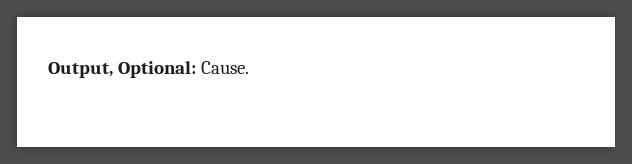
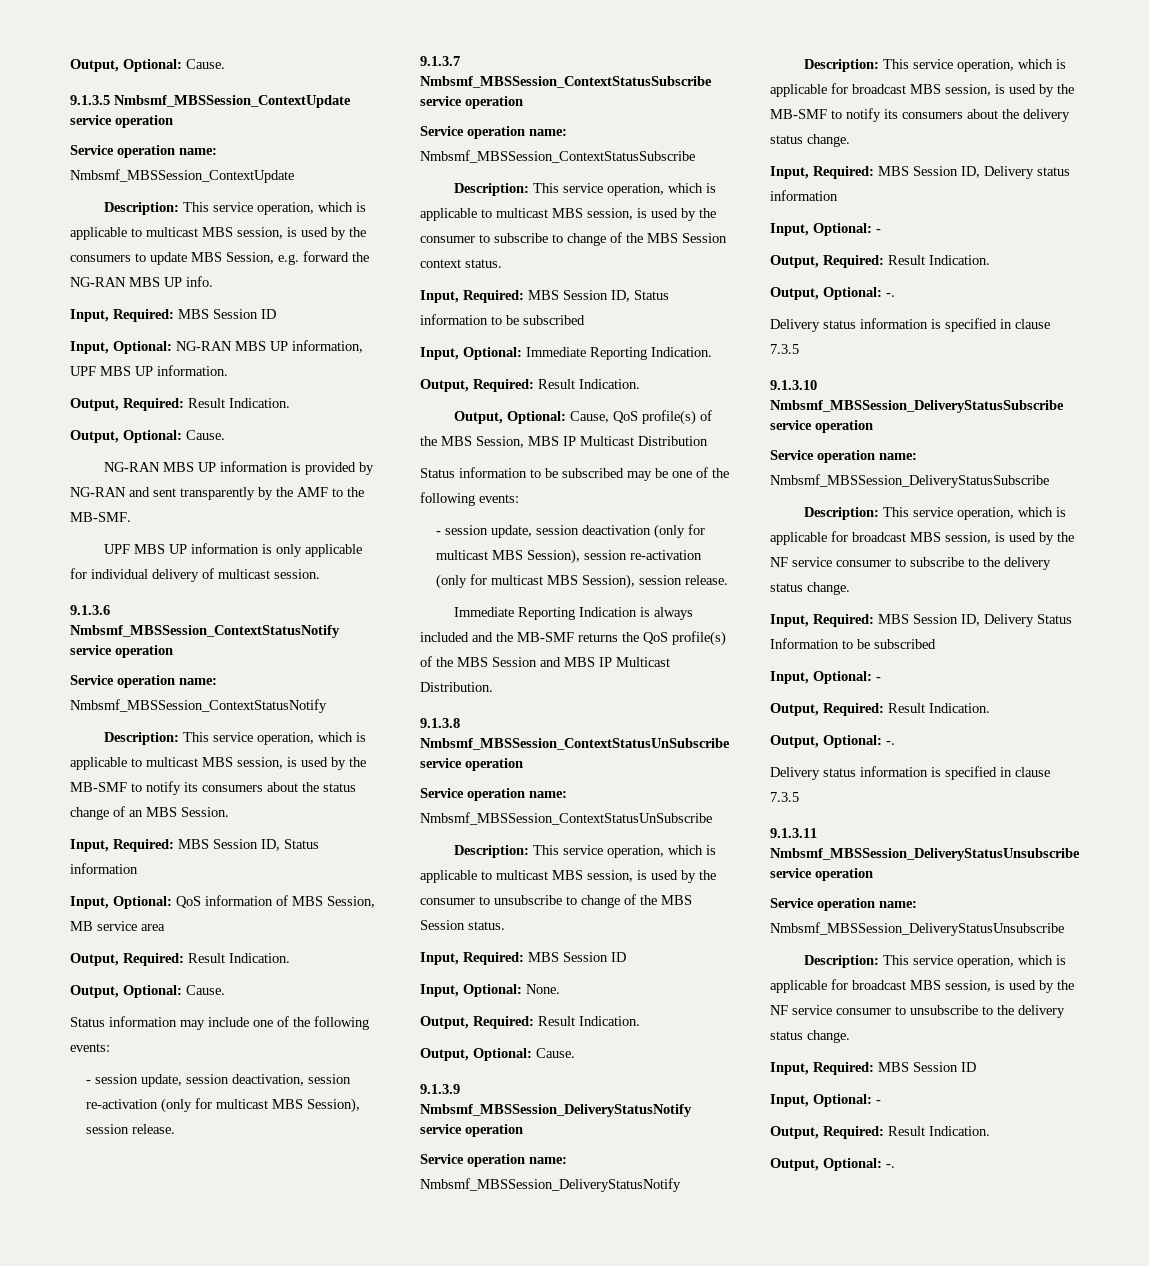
[48,61,250,78] Output, Optional: Cause. -> [70,59,225,72] [70,95,351,108] [70,115,173,128] [70,145,217,158] [70,169,294,183] [103,202,366,215] [70,227,366,240] [70,251,369,265] [70,276,213,287] [70,309,276,322] [70,340,363,354] [70,365,228,376] [70,398,290,411] [70,430,225,443] [103,461,374,475] [70,487,364,500] [70,512,131,522] [103,543,362,557] [70,568,320,582] [70,605,110,615] [70,625,340,638] [70,645,173,658] [70,675,217,688] [70,699,327,713] [103,732,366,745] [70,757,366,770] [70,781,356,795] [70,806,229,820] [70,839,319,852] [70,863,138,874] [70,895,375,909] [70,921,165,931] [70,953,290,966] [70,985,225,998] [70,1016,369,1030] [70,1043,110,1052] [86,1074,352,1087] [86,1098,361,1113] [86,1124,176,1134] [420,56,460,66] [420,76,712,88] [420,96,523,109] [420,126,567,139] [420,150,695,163] [453,183,716,196] [420,208,716,221] [420,232,727,246] [420,259,502,268] [420,290,669,303] [420,314,585,325] [420,347,712,360] [420,379,640,392] [453,410,712,425] [420,436,708,448] [420,467,729,481] [420,492,519,506] [436,524,706,539] [436,549,703,564] [436,574,729,589] [453,607,693,620] [420,631,726,646] [420,656,670,667] [420,682,493,692] [420,718,460,728] [420,738,730,750] [420,758,523,771] [420,788,567,801] [420,812,712,825] [453,845,716,858] [420,870,716,883] [420,894,692,908] [420,920,505,930] [420,952,626,965] [420,984,560,997] [420,1016,640,1029] [420,1048,575,1061] [420,1084,460,1094] [420,1104,692,1117] [420,1124,523,1137] [420,1154,567,1167] [420,1178,681,1192] [803,59,1066,72] [770,83,1074,97] [770,108,1070,122] [770,134,850,147] [770,166,1070,179] [770,190,838,201] [770,223,881,236] [770,255,990,268] [770,287,895,300] [770,318,1050,332] [770,344,799,354] [770,380,817,390] [770,400,1064,413] [770,420,873,433] [770,450,917,463] [770,474,1049,488] [803,507,1066,520] [770,531,1074,545] [770,557,1051,570] [770,582,850,595] [770,614,1072,627] [770,638,936,649] [770,671,881,684] [770,703,990,716] [770,735,895,748] [770,766,1050,780] [770,792,799,802] [770,828,817,838] [770,848,1080,861] [770,868,873,881] [770,898,917,911] [770,922,1064,936] [803,955,1066,968] [770,979,1074,993] [770,1005,1065,1018] [770,1030,850,1043] [770,1062,976,1075] [770,1094,881,1107] [770,1126,990,1139] [770,1158,895,1171] Output, Optional: Cause. // 9.1.3.5 Nmbsmf_MBSSession_ContextUpdate service operation // Service operation name: Nmbsmf_MBSSession_ContextUpdate // Description: This service operation, which is applicable to multicast MBS session, is used by the consumers to update MBS Session, e.g. forward the NG-RAN MBS UP info. // Input, Required: MBS Session ID // Input, Optional: NG-RAN MBS UP information, UPF MBS UP information. // Output, Required: Result Indication. // Output, Optional: Cause. // NG-RAN MBS UP information is provided by NG-RAN and sent transparently by the AMF to the MB-SMF. // UPF MBS UP information is only applicable for individual delivery of multicast session. // 9.1.3.6 Nmbsmf_MBSSession_ContextStatusNotify service operation // Service operation name: Nmbsmf_MBSSession_ContextStatusNotify // Description: This service operation, which is applicable to multicast MBS session, is used by the MB-SMF to notify its consumers about the status change of an MBS Session. // Input, Required: MBS Session ID, Status information // Input, Optional: QoS information of MBS Session, MB service area // Output, Required: Result Indication. // Output, Optional: Cause. // Status information may include one of the following events: // - session update, session deactivation, session re-activation (only for multicast MBS Session), session release. // 9.1.3.7 Nmbsmf_MBSSession_ContextStatusSubscribe service operation // Service operation name: Nmbsmf_MBSSession_ContextStatusSubscribe // Description: This service operation, which is applicable to multicast MBS session, is used by the consumer to subscribe to change of the MBS Session context status. // Input, Required: MBS Session ID, Status information to be subscribed // Input, Optional: Immediate Reporting Indication. // Output, Required: Result Indication. // Output, Optional: Cause, QoS profile(s) of the MBS Session, MBS IP Multicast Distribution // Status information to be subscribed may be one of the following events: // - session update, session deactivation (only for multicast MBS Session), session re-activation (only for multicast MBS Session), session release. // Immediate Reporting Indication is always included and the MB-SMF returns the QoS profile(s) of the MBS Session and MBS IP Multicast Distribution. // 9.1.3.8 Nmbsmf_MBSSession_ContextStatusUnSubscribe service operation // Service operation name: Nmbsmf_MBSSession_ContextStatusUnSubscribe // Description: This service operation, which is applicable to multicast MBS session, is used by the consumer to unsubscribe to change of the MBS Session status. // Input, Required: MBS Session ID // Input, Optional: None. // Output, Required: Result Indication. // Output, Optional: Cause. // 9.1.3.9 Nmbsmf_MBSSession_DeliveryStatusNotify service operation // Service operation name: Nmbsmf_MBSSession_DeliveryStatusNotify // Description: This service operation, which is applicable for broadcast MBS session, is used by the MB-SMF to notify its consumers about the delivery status change. // Input, Required: MBS Session ID, Delivery status information // Input, Optional: - // Output, Required: Result Indication. // Output, Optional: -. // Delivery status information is specified in clause 7.3.5 // 9.1.3.10 Nmbsmf_MBSSession_DeliveryStatusSubscribe service operation // Service operation name: Nmbsmf_MBSSession_DeliveryStatusSubscribe // Description: This service operation, which is applicable for broadcast MBS session, is used by the NF service consumer to subscribe to the delivery status change. // Input, Required: MBS Session ID, Delivery Status Information to be subscribed // Input, Optional: - // Output, Required: Result Indication. // Output, Optional: -. // Delivery status information is specified in clause 7.3.5 // 9.1.3.11 Nmbsmf_MBSSession_DeliveryStatusUnsubscribe service operation // Service operation name: Nmbsmf_MBSSession_DeliveryStatusUnsubscribe // Description: This service operation, which is applicable for broadcast MBS session, is used by the NF service consumer to unsubscribe to the delivery status change. // Input, Required: MBS Session ID // Input, Optional: - // Output, Required: Result Indication. // Output, Optional: -.

